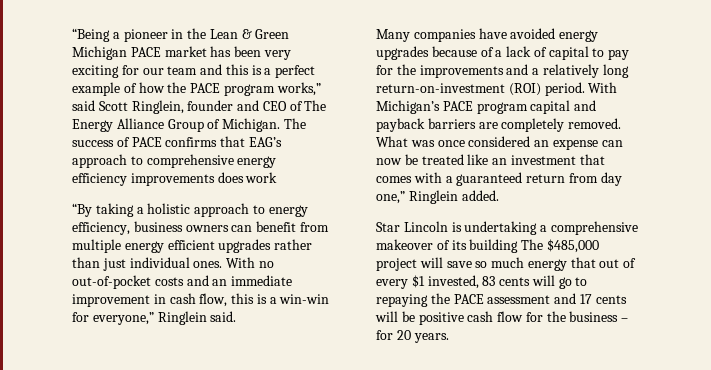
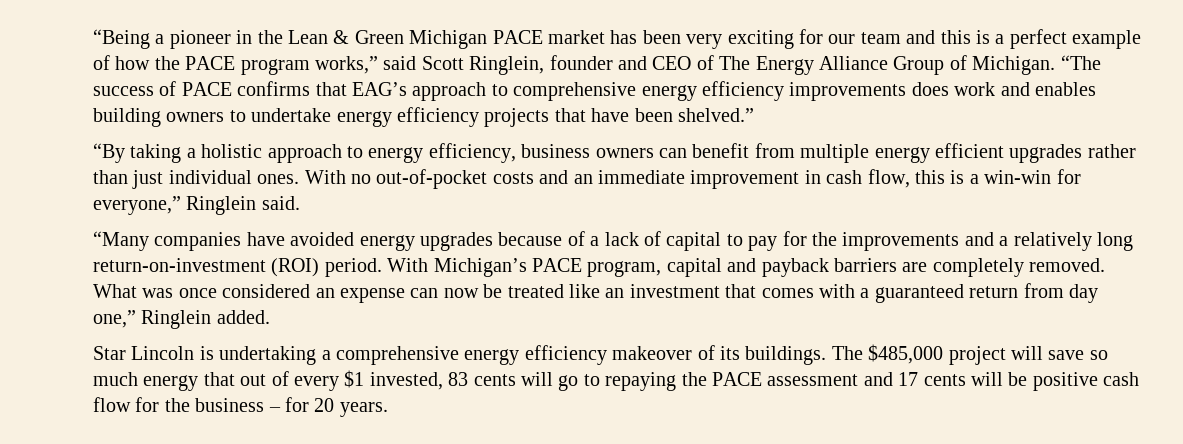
[283,118,306,129] The -> [1060,55,1101,70] “The
(278, 177) none -> [1000,82,1096,96] [93,107,754,127] and enables building owners to undertake energy efficiency projects that have been shelved.”
[376,29,410,42] Many -> [93,231,149,251] “Many
[476,102,528,114] program -> [587,261,662,277] program,
(638, 228) none -> [464,345,607,365] energy efficiency
[469,239,519,253] building -> [745,346,827,365] buildings.

